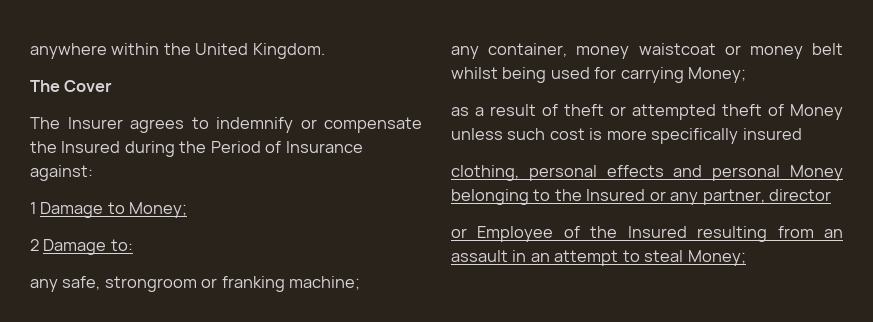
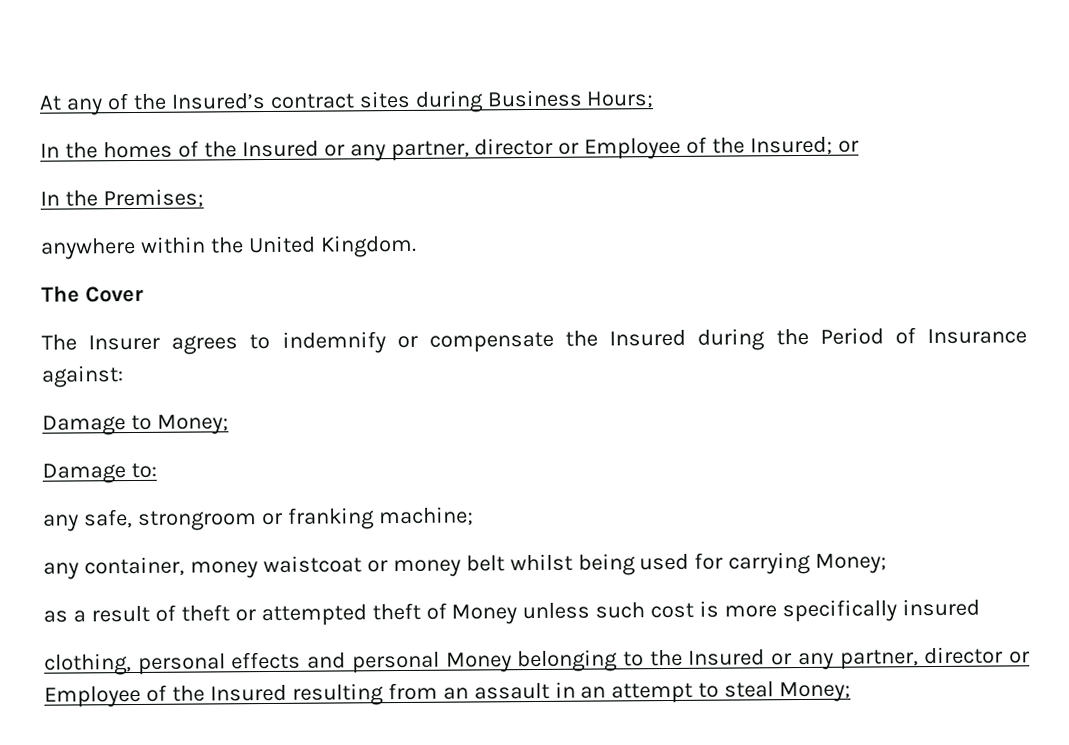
(30, 51) none -> [39,89,655,116] [40,136,860,162] [40,188,204,209] At any of the Insured’s contract sites during Business Hours; // In the homes of the Insured or any partner, director or Employee of the Insured; or // In the Premises; //
[30,202,36,214] 1 -> (124, 376) none
[30,239,39,251] 2 -> (229, 424) none
(832, 195) // -> (1004, 655) none

